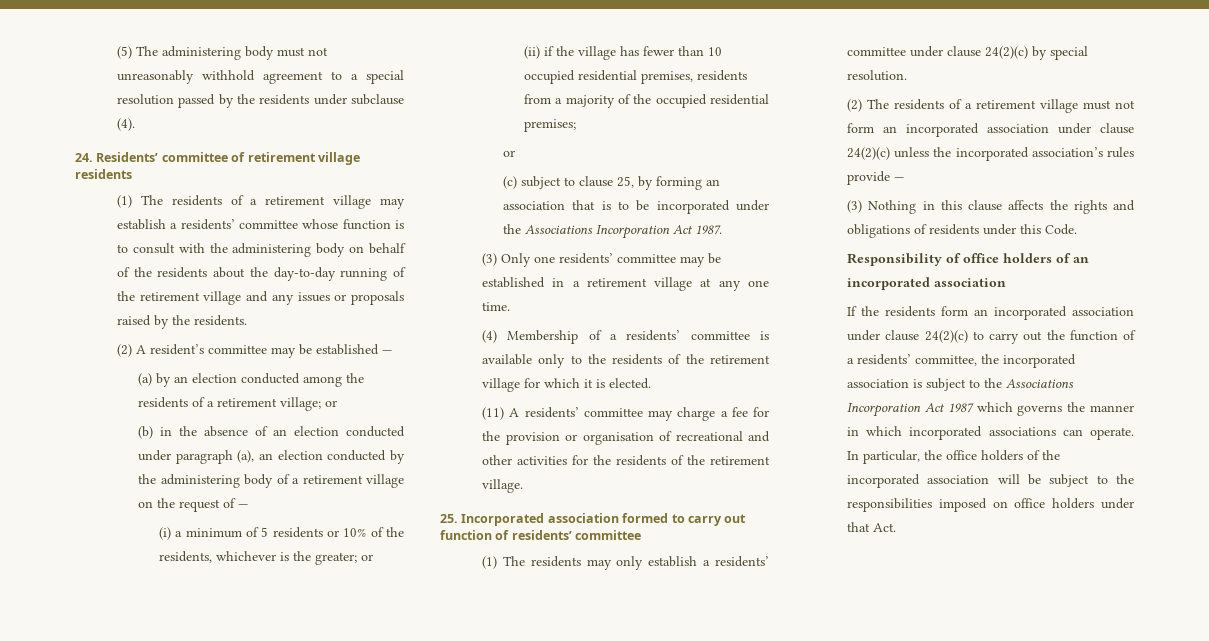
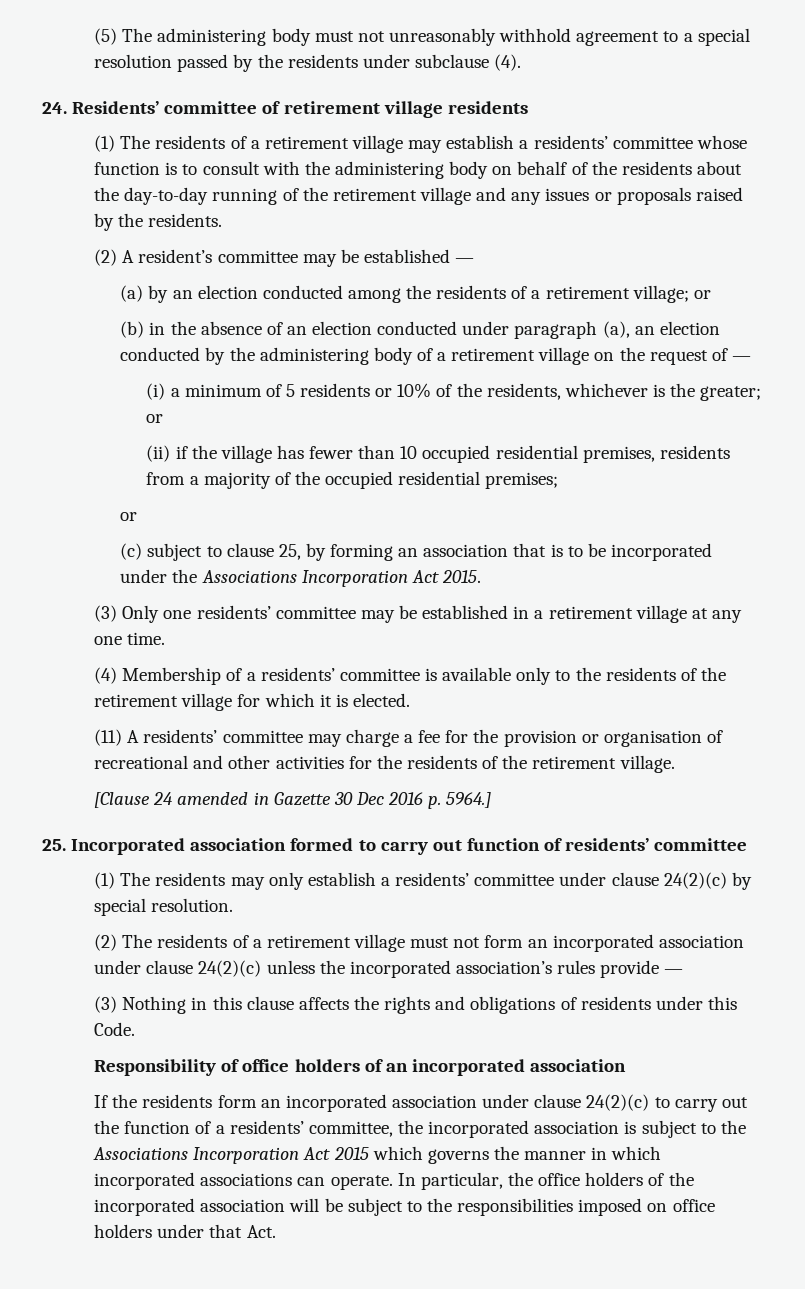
[695,225,723,235] 1987. -> [441,570,481,583] 2015.
(524, 486) none -> [94,792,492,809] // [Clause 24 amended in Gazette 30 Dec 2016 p. 5964.]
[947,403,974,413] 1987 -> [333,1147,369,1160] 2015

